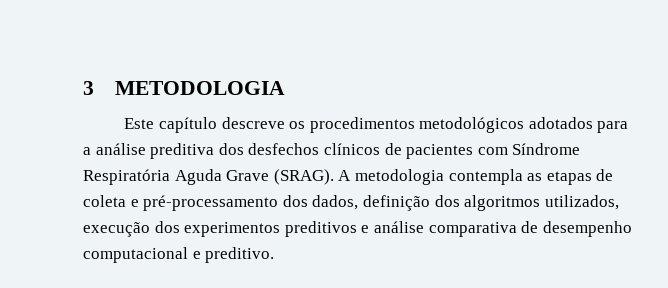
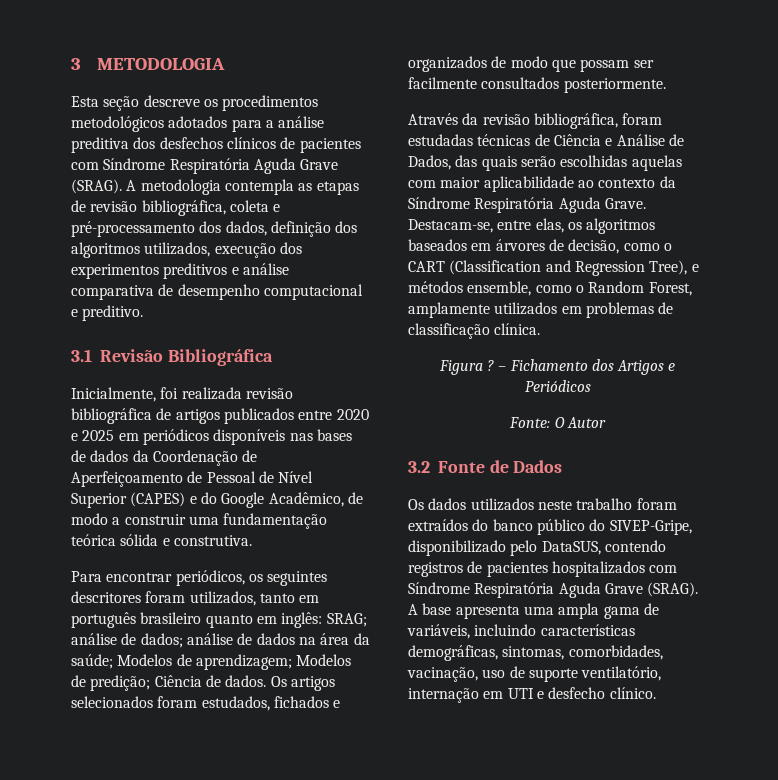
[124,117,217,133] Este capítulo -> [71,96,140,111] Esta seção
(614, 175) none -> [90,200,226,216] revisão bibliográfica,
(275, 255) none -> [71,349,273,366] [71,387,293,402] [71,408,369,424] [71,429,352,445] [71,450,258,466] [71,471,314,487] [71,492,363,508] [71,513,328,529] [71,534,252,546] [71,570,328,586] [71,591,320,606] [71,612,367,628] [71,633,370,648] [71,654,352,670] [71,675,335,691] [71,696,341,711] [408,56,654,72] [408,77,666,93] [408,113,663,129] [408,134,684,146] [408,155,682,171] [408,176,676,192] [408,197,646,213] [408,218,656,234] [408,239,672,254] [408,260,699,276] [408,281,692,296] [408,302,674,318] [408,323,541,339] [438,359,676,375] [524,380,591,392] [509,417,606,428] [408,460,563,473] [408,498,677,511] [408,519,692,535] [408,540,666,556] [408,561,678,577] [408,582,699,598] [408,603,659,619] [407,624,635,639] [408,645,663,661] [407,666,662,682] [408,687,656,703] // 3.1 Revisão Bibliográfica // Inicialmente, foi realizada revisão bibliográfica de artigos publicados entre 2020 e 2025 em periódicos disponíveis nas bases de dados da Coordenação de Aperfeiçoamento de Pessoal de Nível Superior (CAPES) e do Google Acadêmico, de modo a construir uma fundamentação teórica sólida e construtiva. // Para encontrar periódicos, os seguintes descritores foram utilizados, tanto em português brasileiro quanto em inglês: SRAG; análise de dados; análise de dados na área da saúde; Modelos de aprendizagem; Modelos de predição; Ciência de dados. Os artigos selecionados foram estudados, fichados e organizados de modo que possam ser facilmente consultados posteriormente. // Através da revisão bibliográfica, foram estudadas técnicas de Ciência e Análise de Dados, das quais serão escolhidas aquelas com maior aplicabilidade ao contexto da Síndrome Respiratória Aguda Grave. Destacam-se, entre elas, os algoritmos baseados em árvores de decisão, como o CART (Classification and Regression Tree), e métodos ensemble, como o Random Forest, amplamente utilizados em problemas de classificação clínica. // Figura ? – Fichamento dos Artigos e Periódicos // Fonte: O Autor // 3.2 Fonte de Dados // Os dados utilizados neste trabalho foram extraídos do banco público do SIVEP-Gripe, disponibilizado pelo DataSUS, contendo registros de pacientes hospitalizados com Síndrome Respiratória Aguda Grave (SRAG). A base apresenta uma ampla gama de variáveis, incluindo características demográficas, sintomas, comorbidades, vacinação, uso de suporte ventilatório, internação em UTI e desfecho clínico.

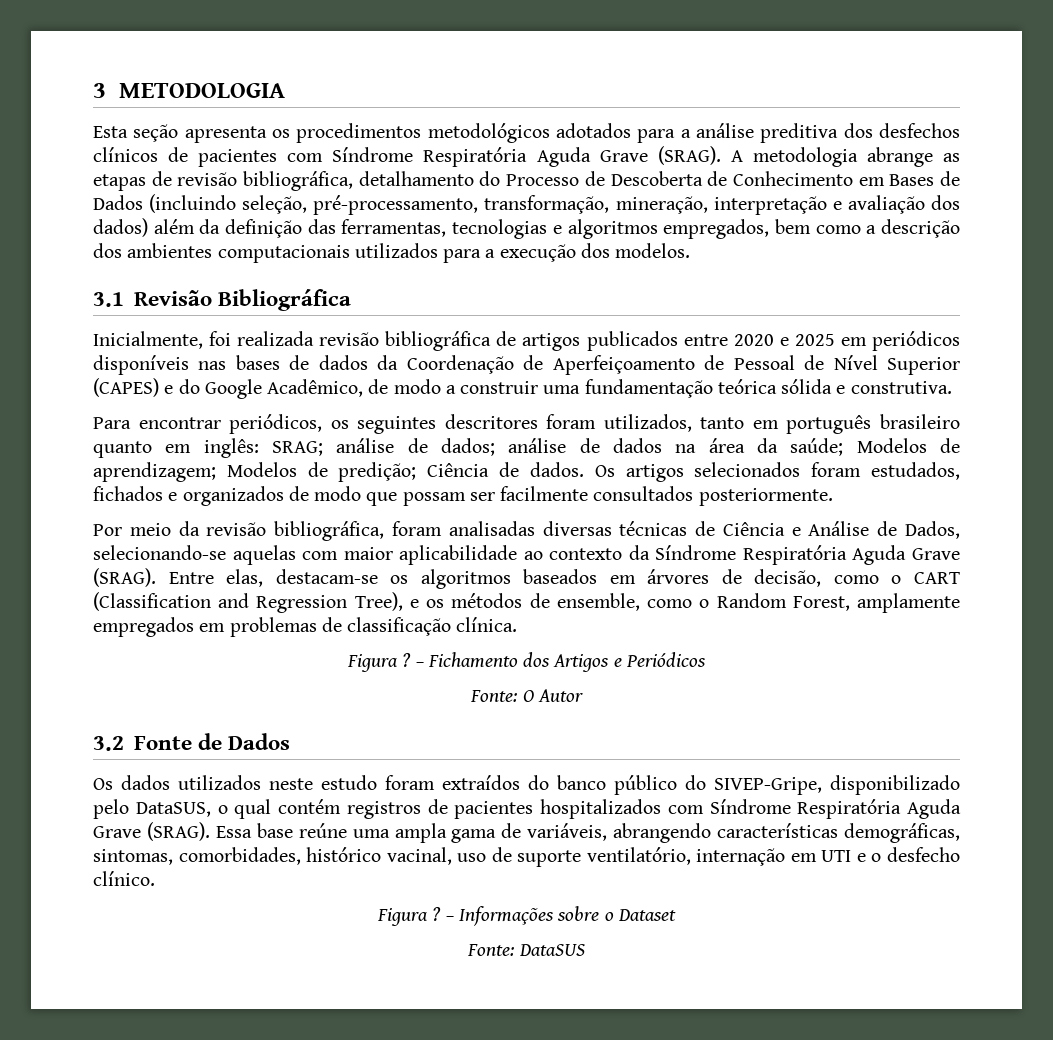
[143,95,200,107] descreve -> [184,126,267,143] apresenta
[224,179,294,195] contempla -> [866,147,933,167] abrange
[229,200,281,212] [71,221,358,237] [71,242,302,258] [71,263,289,279] [71,284,363,300] [71,305,144,321] coleta e pré-processamento dos dados, definição dos algoritmos utilizados, execução dos experimentos preditivos e análise comparativa de desempenho computacional e preditivo. -> [358,171,961,186] [93,194,960,215] [93,218,961,239] [93,243,691,263] detalhamento do Processo de Descoberta de Conhecimento em Bases de Dados (incluindo seleção, pré-processamento, transformação, mineração, interpretação e avaliação dos dados) além da definição das ferramentas, tecnologias e algoritmos empregados, bem como a descrição dos ambientes computacionais utilizados para a execução dos modelos.
[408,113,458,125] Através -> [93,523,171,536] Por meio
[408,134,473,146] estudadas -> [448,521,612,536] analisadas diversas
[455,155,628,171] das quais serão escolhidas -> [93,545,226,560] selecionando-se
[604,198,646,209] [408,218,564,233] Grave. Destacam-se, entre elas, -> [911,548,960,560] [93,568,378,587] Grave (SRAG). Entre elas, destacam-se
[408,281,463,293] métodos -> [426,593,550,608] os métodos de
[494,302,558,315] utilizados -> [93,617,194,637] empregados
[576,498,633,510] trabalho -> [321,775,377,790] estudo
[604,540,666,552] contendo -> [217,799,341,819] o qual contém
[408,603,520,619] A base apresenta -> [215,823,347,838] Essa base reúne
[474,624,537,636] incluindo -> [613,823,712,843] abrangendo
[407,667,478,682] vacinação, -> [306,847,452,865] histórico vacinal,
(544, 695) none -> [871,853,882,862] o
(656, 693) none -> [377,906,676,926] [467,944,585,956] // Figura ? – Informações sobre o Dataset // Fonte: DataSUS

